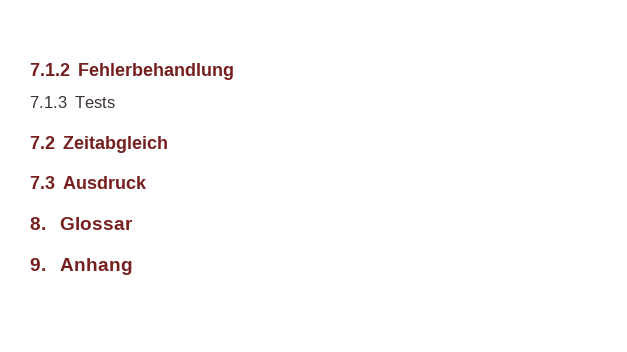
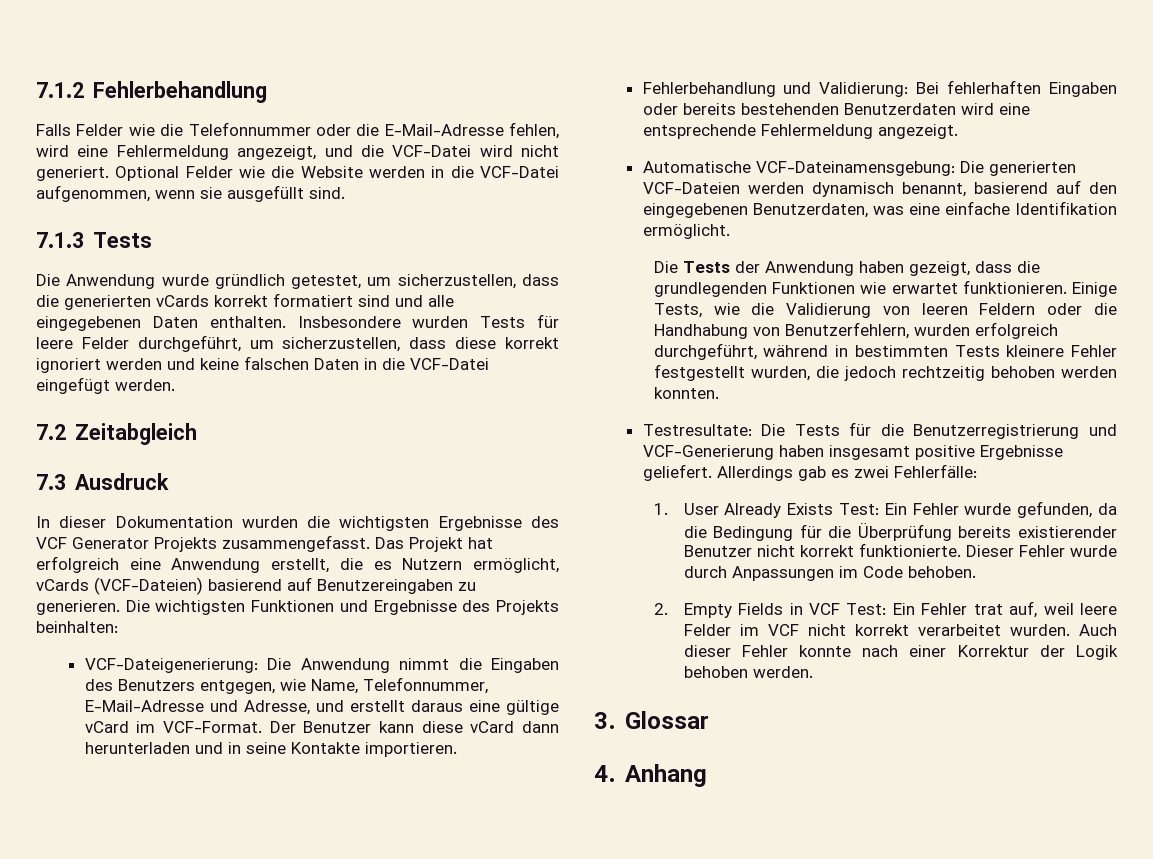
[30,96,116,108] [30,136,169,153] [30,176,148,189] [30,217,46,230] 7.1.3 Tests // 7.2 Zeitabgleich // 7.3 Ausdruck // 8. -> [36,122,559,139] [36,145,559,160] [36,166,559,181] [36,185,345,202] [36,232,152,248] [36,274,559,289] [36,293,454,310] [36,314,559,331] [36,335,559,352] [36,356,489,373] [36,377,175,394] [36,423,197,445] [36,473,169,490] [36,516,559,531] [36,535,493,552] [36,556,559,573] [36,577,476,595] [36,600,559,615] [36,621,118,633] [84,658,559,673] [84,677,488,694] [84,700,560,715] [84,721,559,733] [84,742,457,757] [642,80,1117,97] [642,103,1030,115] [642,124,958,139] [642,161,1076,176] [642,180,1117,197] [642,201,1117,218] [642,224,730,239] [653,261,1040,276] [653,280,1117,297] [653,303,1117,318] [653,322,1058,339] [653,343,1117,360] [653,364,1117,381] [653,387,719,399] [642,422,1117,439] [642,445,1063,460] [642,464,977,481] [653,501,1117,518] [683,522,1117,541] [683,543,1117,557] [683,566,976,581] [653,601,1117,618] [683,624,1117,636] [683,645,1118,660] [683,666,813,678] [594,712,616,729] Falls Felder wie die Telefonnummer oder die E-Mail-Adresse fehlen, wird eine Fehlermeldung angezeigt, und die VCF-Datei wird nicht generiert. Optional Felder wie die Website werden in die VCF-Datei aufgenommen, wenn sie ausgefüllt sind. // 7.1.3 Tests // Die Anwendung wurde gründlich getestet, um sicherzustellen, dass die generierten vCards korrekt formatiert sind und alle eingegebenen Daten enthalten. Insbesondere wurden Tests für leere Felder durchgeführt, um sicherzustellen, dass diese korrekt ignoriert werden und keine falschen Daten in die VCF-Datei eingefügt werden. // 7.2 Zeitabgleich // 7.3 Ausdruck // In dieser Dokumentation wurden die wichtigsten Ergebnisse des VCF Generator Projekts zusammengefasst. Das Projekt hat erfolgreich eine Anwendung erstellt, die es Nutzern ermöglicht, vCards (VCF-Dateien) basierend auf Benutzereingaben zu generieren. Die wichtigsten Funktionen und Ergebnisse des Projekts beinhalten: // VCF-Dateigenerierung: Die Anwendung nimmt die Eingaben des Benutzers entgegen, wie Name, Telefonnummer, E-Mail-Adresse und Adresse, und erstellt daraus eine gültige vCard im VCF-Format. Der Benutzer kann diese vCard dann herunterladen und in seine Kontakte importieren. // Fehlerbehandlung und Validierung: Bei fehlerhaften Eingaben oder bereits bestehenden Benutzerdaten wird eine entsprechende Fehlermeldung angezeigt. // Automatische VCF-Dateinamensgebung: Die generierten VCF-Dateien werden dynamisch benannt, basierend auf den eingegebenen Benutzerdaten, was eine einfache Identifikation ermöglicht. // Die Tests der Anwendung haben gezeigt, dass die grundlegenden Funktionen wie erwartet funktionieren. Einige Tests, wie die Validierung von leeren Feldern oder die Handhabung von Benutzerfehlern, wurden erfolgreich durchgeführt, während in bestimmten Tests kleinere Fehler festgestellt wurden, die jedoch rechtzeitig behoben werden konnten. // Testresultate: Die Tests für die Benutzerregistrierung und VCF-Generierung haben insgesamt positive Ergebnisse geliefert. Allerdings gab es zwei Fehlerfälle: // 1. User Already Exists Test: Ein Fehler wurde gefunden, da die Bedingung für die Überprüfung bereits existierender Benutzer nicht korrekt funktionierte. Dieser Fehler wurde durch Anpassungen im Code behoben. // 2. Empty Fields in VCF Test: Ein Fehler trat auf, weil leere Felder im VCF nicht korrekt verarbeitet wurden. Auch dieser Fehler konnte nach einer Korrektur der Logik behoben werden. // 3.
[30,258,46,271] 9. -> [594,765,616,782] 4.

